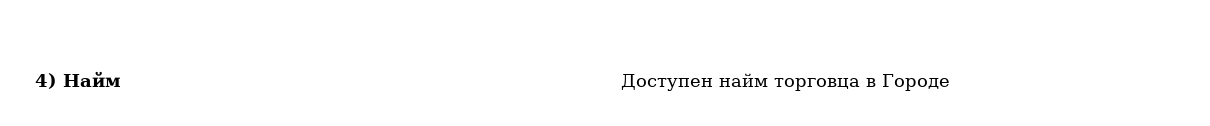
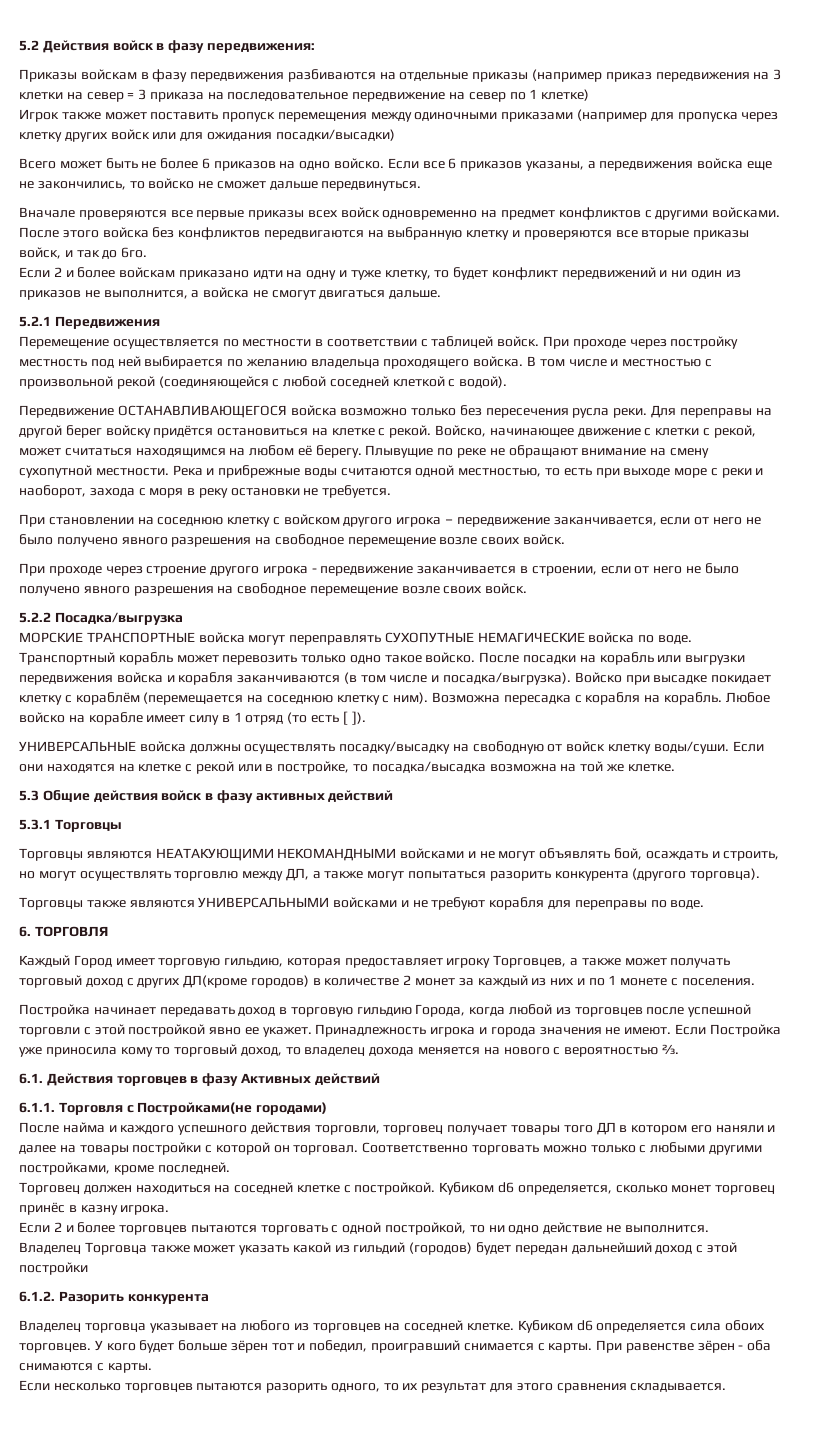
[35,71,121,89] [621,73,950,91] 4) Найм // Доступен найм торговца в Городе -> [19,40,315,53] [19,69,782,82] [19,89,590,102] [19,109,779,122] [19,129,395,142] [19,158,773,171] [19,178,422,191] [19,207,781,220] [19,227,750,240] [19,247,148,259] [19,267,741,280] [19,287,442,300] [19,316,160,329] [19,336,739,349] [19,356,712,369] [19,376,508,389] [19,405,772,418] [19,425,756,438] [19,445,709,458] [19,465,764,478] [19,485,392,498] [19,514,761,527] [19,534,566,547] [19,563,739,576] [19,583,528,596] [19,612,183,625] [19,632,693,645] [19,652,746,665] [19,672,772,685] [19,692,770,705] [19,711,366,725] [19,741,764,754] [19,761,675,774] [19,790,394,803] [19,819,122,832] [19,848,780,861] [19,868,761,881] [19,897,705,910] [19,926,108,937] [19,955,731,968] [19,975,755,988] [19,1004,752,1017] [19,1024,781,1037] [19,1044,679,1057] [19,1073,380,1086] [19,1102,328,1115] [19,1122,776,1135] [19,1142,762,1155] [19,1162,230,1175] [19,1182,776,1195] [19,1202,170,1215] [19,1222,709,1235] [19,1242,737,1255] [19,1262,88,1275] [19,1291,209,1304] [19,1320,765,1333] [19,1340,772,1353] [19,1363,152,1373] [19,1380,727,1393] 5.2 Действия войск в фазу передвижения: // Приказы войскам в фазу передвижения разбиваются на отдельные приказы (например приказ передвижения на 3 клетки на север = 3 приказа на последовательное передвижение на север по 1 клетке) // Игрок также может поставить пропуск перемещения между одиночными приказами (например для пропуска через клетку других войск или для ожидания посадки/высадки) // Всего может быть не более 6 приказов на одно войско. Если все 6 приказов указаны, а передвижения войска еще не закончились, то войско не сможет дальше передвинуться. // Вначале проверяются все первые приказы всех войск одновременно на предмет конфликтов с другими войсками. После этого войска без конфликтов передвигаются на выбранную клетку и проверяются все вторые приказы войск, и так до 6го. // Если 2 и более войскам приказано идти на одну и туже клетку, то будет конфликт передвижений и ни один из приказов не выполнится, а войска не смогут двигаться дальше. // 5.2.1 Передвижения // Перемещение осуществляется по местности в соответствии с таблицей войск. При проходе через постройку местность под ней выбирается по желанию владельца проходящего войска. В том числе и местностью с произвольной рекой (соединяющейся с любой соседней клеткой с водой). // Передвижение ОСТАНАВЛИВАЮЩЕГОСЯ войска возможно только без пересечения русла реки. Для переправы на другой берег войску придётся остановиться на клетке с рекой. Войско, начинающее движение с клетки с рекой, может считаться находящимся на любом её берегу. Плывущие по реке не обращают внимание на смену сухопутной местности. Река и прибрежные воды считаются одной местностью, то есть при выходе море с реки и наоборот, захода с моря в реку остановки не требуется. // При становлении на соседнюю клетку с войском другого игрока – передвижение заканчивается, если от него не было получено явного разрешения на свободное перемещение возле своих войск. // При проходе через строение другого игрока - передвижение заканчивается в строении, если от него не было получено явного разрешения на свободное перемещение возле своих войск. // 5.2.2 Посадка/выгрузка // МОРСКИЕ ТРАНСПОРТНЫЕ войска могут переправлять СУХОПУТНЫЕ НЕМАГИЧЕСКИЕ войска по воде. Транспортный корабль может перевозить только одно такое войско. После посадки на корабль или выгрузки передвижения войска и корабля заканчиваются (в том числе и посадка/выгрузка). Войско при высадке покидает клетку с кораблём (перемещается на соседнюю клетку с ним). Возможна пересадка с корабля на корабль. Любое войско на корабле имеет силу в 1 отряд (то есть [ ]). // УНИВЕРСАЛЬНЫЕ войска должны осуществлять посадку/высадку на свободную от войск клетку воды/суши. Если они находятся на клетке с рекой или в постройке, то посадка/высадка возможна на той же клетке. // 5.3 Общие действия войск в фазу активных действий // 5.3.1 Торговцы // Торговцы являются НЕАТАКУЮЩИМИ НЕКОМАНДНЫМИ войсками и не могут объявлять бой, осаждать и строить, но могут осуществлять торговлю между ДЛ, а также могут попытаться разорить конкурента (другого торговца). // Торговцы также являются УНИВЕРСАЛЬНЫМИ войсками и не требуют корабля для переправы по воде. // 6. ТОРГОВЛЯ // Каждый Город имеет торговую гильдию, которая предоставляет игроку Торговцев, а также может получать торговый доход с других ДЛ(кроме городов) в количестве 2 монет за каждый из них и по 1 монете с поселения. // Постройка начинает передавать доход в торговую гильдию Города, когда любой из торговцев после успешной торговли с этой постройкой явно ее укажет. Принадлежность игрока и города значения не имеют. Если Постройка уже приносила кому то торговый доход, то владелец дохода меняется на нового с вероятностью ⅔. // 6.1. Действия торговцев в фазу Активных действий // 6.1.1. Торговля с Постройками(не городами) // После найма и каждого успешного действия торговли, торговец получает товары того ДЛ в котором его наняли и далее на товары постройки с которой он торговал. Соответственно торговать можно только с любыми другими постройками, кроме последней. // Торговец должен находиться на соседней клетке с постройкой. Кубиком d6 определяется, сколько монет торговец принёс в казну игрока. // Если 2 и более торговцев пытаются торговать с одной постройкой, то ни одно действие не выполнится. // Владелец Торговца также может указать какой из гильдий (городов) будет передан дальнейший доход с этой постройки // 6.1.2. Разорить конкурента // Владелец торговца указывает на любого из торговцев на соседней клетке. Кубиком d6 определяется сила обоих торговцев. У кого будет больше зёрен тот и победил, проигравший снимается с карты. При равенстве зёрен - оба снимаются с карты. // Если несколько торговцев пытаются разорить одного, то их результат для этого сравнения складывается.

